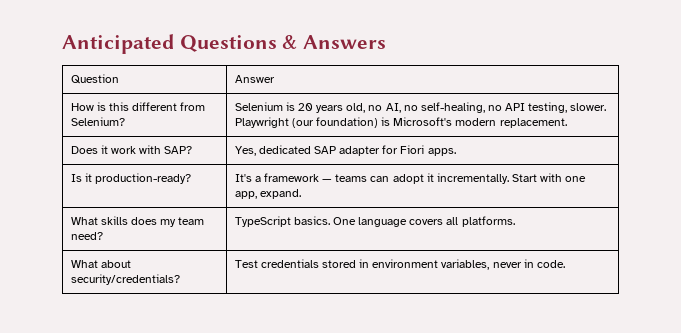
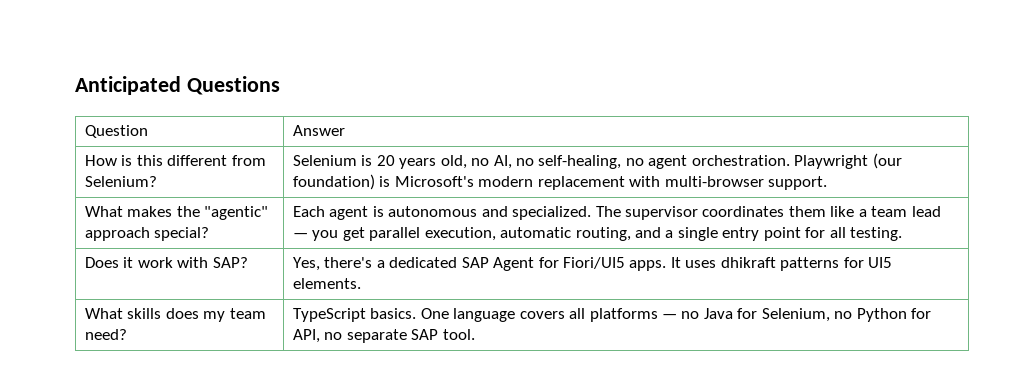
[282,35,387,49] & Answers -> (280, 85) none
[504,102,607,113] API testing, slower. -> [648,155,790,169] agent orchestration.
[499,118,567,128] replacement. -> [537,176,828,190] [84,206,269,220] [84,227,210,241] [292,206,941,220] [292,227,903,241] replacement with multi-browser support. // What makes the "agentic" approach special? | Each agent is autonomous and specialized. The supervisor coordinates them like a team lead — you get parallel execution, automatic routing, and a single entry point for all testing.
[259,145,456,156] [70,173,192,184] [234,173,587,184] [234,189,302,199] dedicated SAP adapter for Fiori apps. // Is it production-ready? | It's a framework — teams can adopt it incrementally. Start with one app, expand. -> [324,257,893,271] [292,278,361,289] there's a dedicated SAP Agent for Fiori/UI5 apps. It uses dhikraft patterns for UI5 elements.
[461,216,515,227] [70,260,132,268] [70,274,180,285] [234,259,565,270] platforms. // What about security/credentials? | Test credentials stored in environment variables, never in code. -> [589,308,932,322] [292,329,475,343] platforms — no Java for Selenium, no Python for API, no separate SAP tool.

